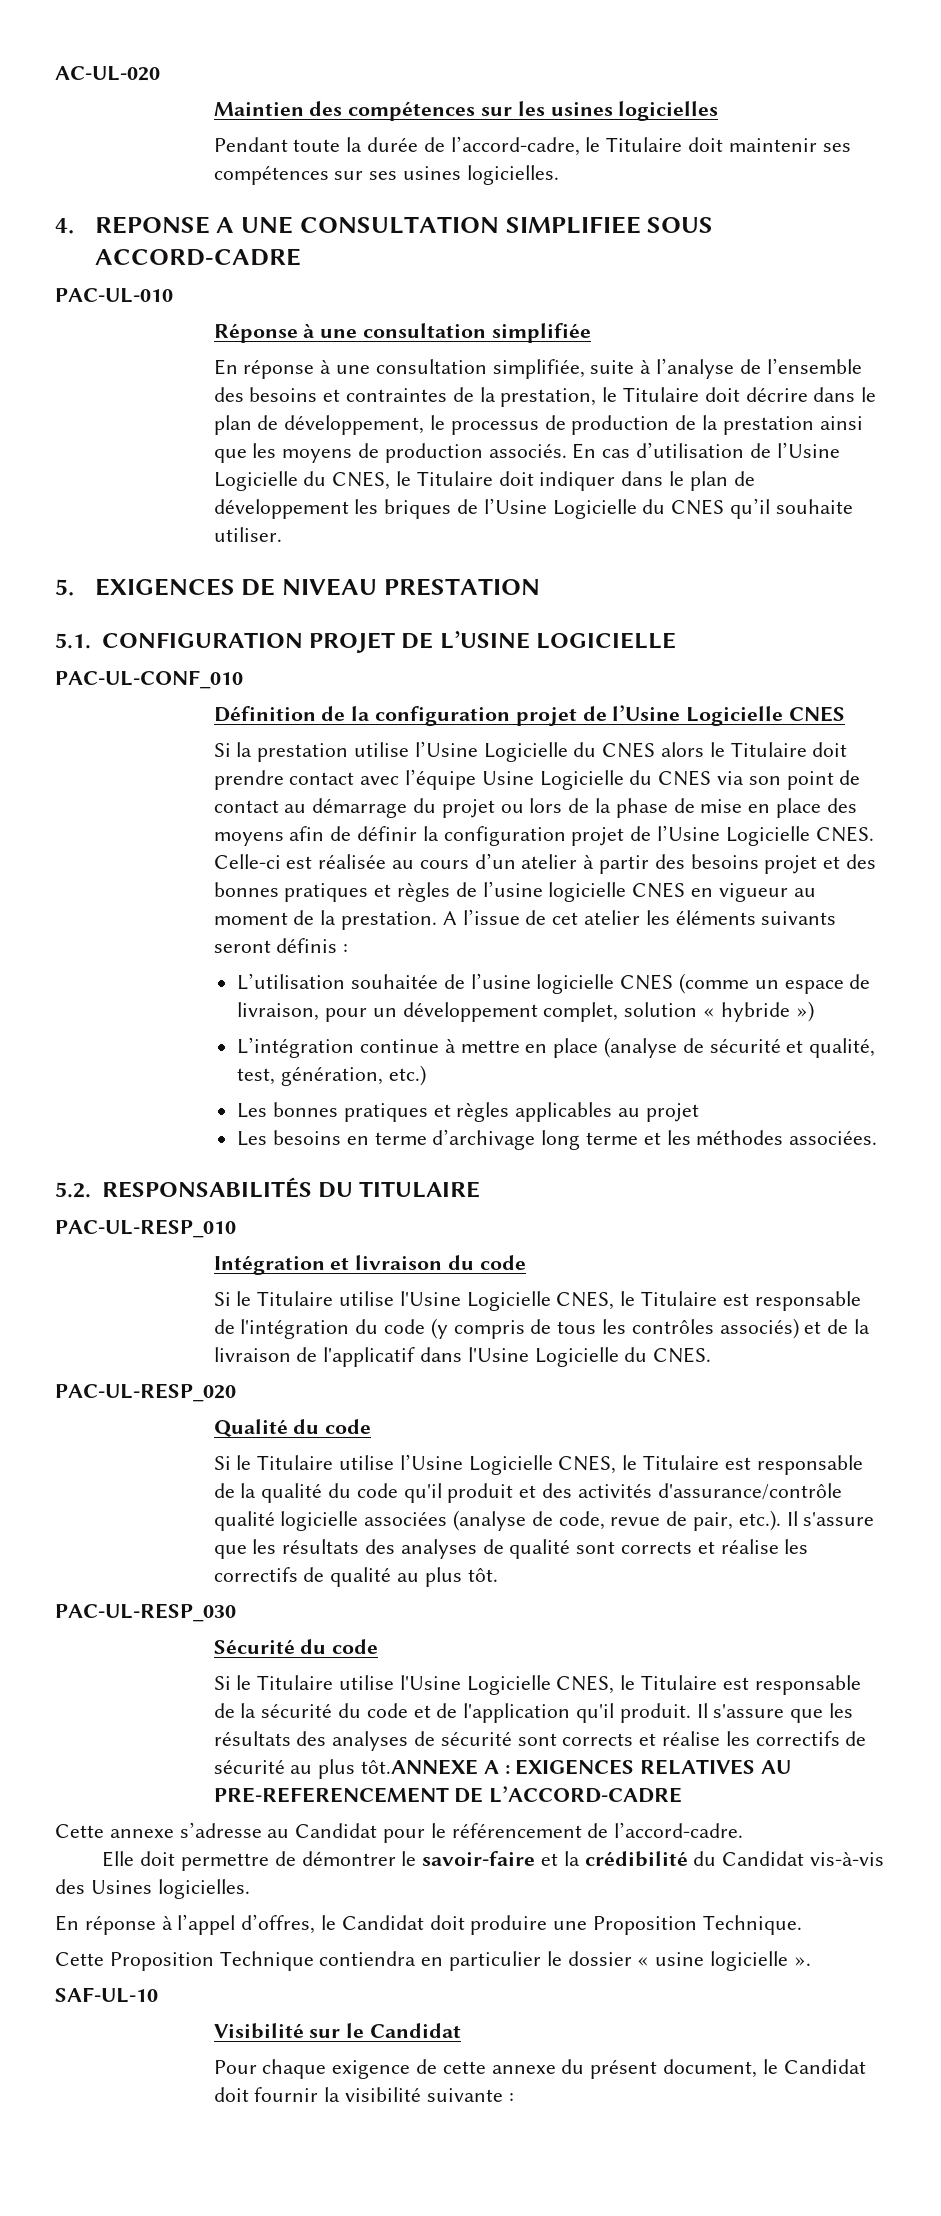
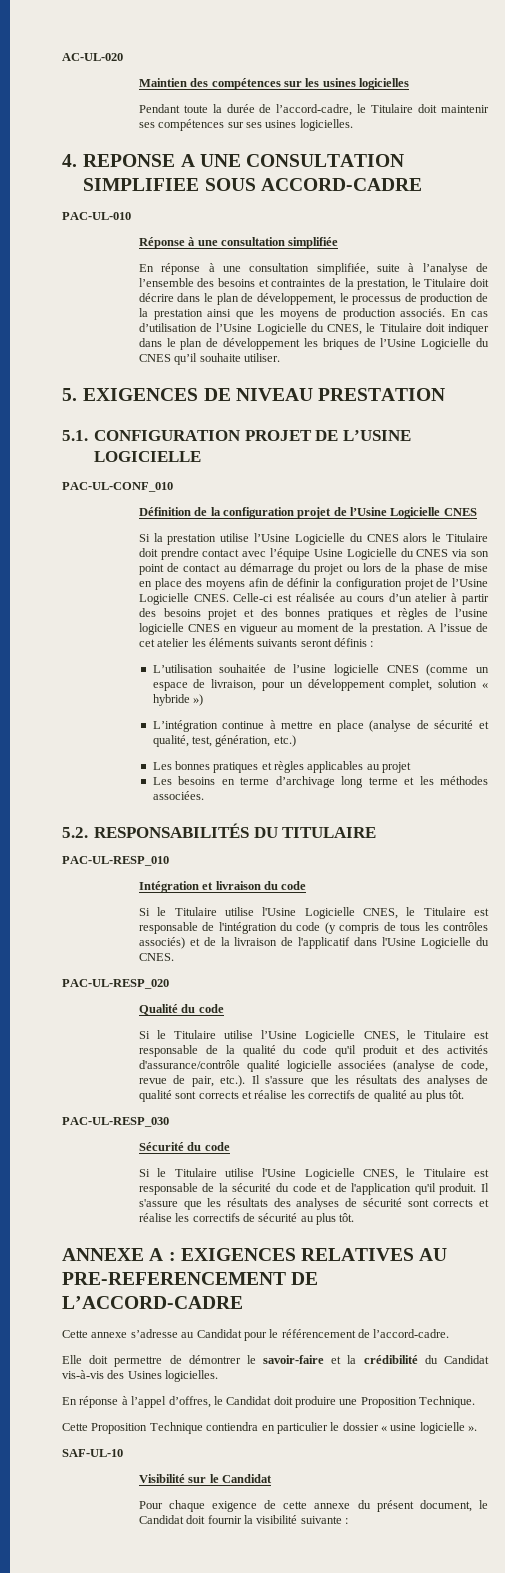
[361,1759,479,1775] tôt.ANNEXE -> [339,1213,355,1222] [62,1248,144,1261] tôt. // ANNEXE

